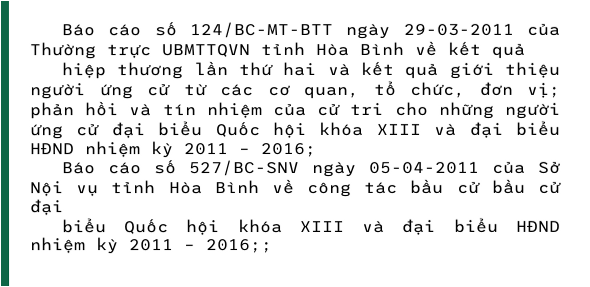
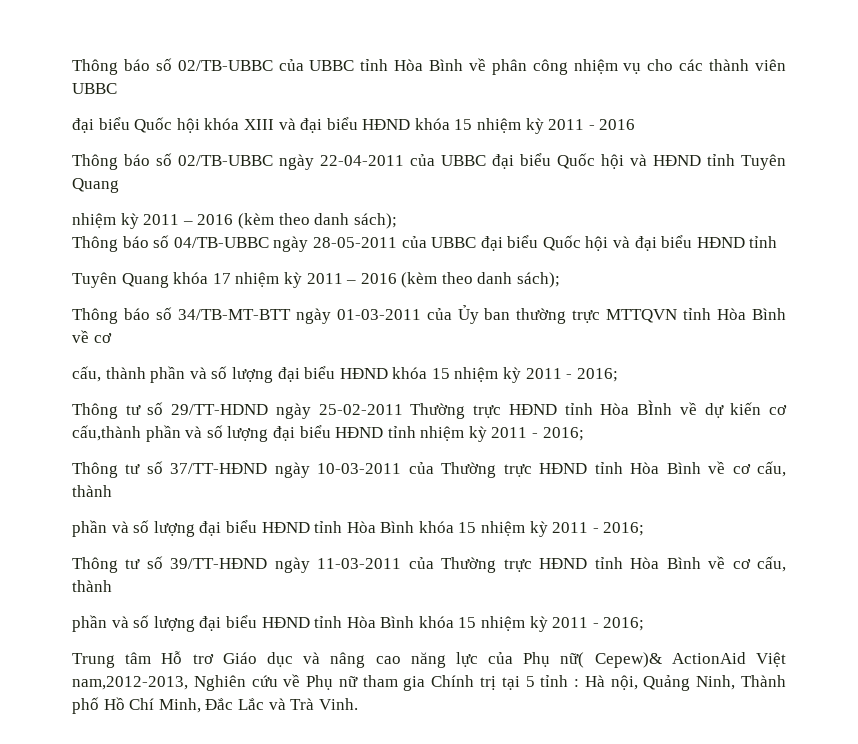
[60,21,560,39] [29,40,525,60] [60,61,560,80] [29,80,560,100] [29,101,560,120] [29,123,100,140] Báo cáo số 124/BC-MT-BTT ngày 29-03-2011 của Thường trực UBMTTQVN tỉnh Hòa Bình về kết quả // hiệp thương lần thứ hai và kết quả giới thiệu người ứng cử từ các cơ quan, tổ chức, đơn vị; phản hồi và tín nhiệm của cử tri cho những người ứng cử -> [72,58,786,75] [72,83,117,94] Thông báo số 02/TB-UBBC của UBBC tỉnh Hòa Bình về phân công nhiệm vụ cho các thành viên UBBC //
[84,141,317,159] [61,159,561,177] [30,178,562,197] [30,199,64,216] [61,217,562,236] [30,237,273,255] nhiệm kỳ 2011 – 2016; // Báo cáo số 527/BC-SNV ngày 05-04-2011 của Sở Nội vụ tỉnh Hòa Bình về công tác bầu cử bầu cử đại // biểu Quốc hội khóa XIII và đại biểu HĐND nhiệm kỳ 2011 – 2016;; -> [414,118,636,134] [72,153,786,170] [72,178,119,193] [72,213,397,229] [72,235,778,252] [72,272,561,288] [72,305,787,324] [72,330,112,343] [72,366,618,383] [72,400,788,419] [72,425,584,442] [72,461,787,478] [72,485,112,497] [72,520,645,537] [72,556,787,573] [72,580,112,592] [72,615,645,632] [72,651,786,668] [72,674,787,691] [72,697,358,714] khóa 15 nhiệm kỳ 2011 - 2016 // Thông báo số 02/TB-UBBC ngày 22-04-2011 của UBBC đại biểu Quốc hội và HĐND tỉnh Tuyên Quang // nhiệm kỳ 2011 – 2016 (kèm theo danh sách); // Thông báo số 04/TB-UBBC ngày 28-05-2011 của UBBC đại biểu Quốc hội và đại biểu HĐND tỉnh // Tuyên Quang khóa 17 nhiệm kỳ 2011 – 2016 (kèm theo danh sách); // Thông báo số 34/TB-MT-BTT ngày 01-03-2011 của Ủy ban thường trực MTTQVN tỉnh Hòa Bình về cơ // cấu, thành phần và số lượng đại biểu HĐND khóa 15 nhiệm kỳ 2011 - 2016; // Thông tư số 29/TT-HDND ngày 25-02-2011 Thường trực HĐND tỉnh Hòa BÌnh về dự kiến cơ cấu,thành phần và số lượng đại biểu HĐND tỉnh nhiệm kỳ 2011 - 2016; // Thông tư số 37/TT-HĐND ngày 10-03-2011 của Thường trực HĐND tỉnh Hòa Bình về cơ cấu, thành // phần và số lượng đại biểu HĐND tỉnh Hòa Bình khóa 15 nhiệm kỳ 2011 - 2016; // Thông tư số 39/TT-HĐND ngày 11-03-2011 của Thường trực HĐND tỉnh Hòa Bình về cơ cấu, thành // phần và số lượng đại biểu HĐND tỉnh Hòa Bình khóa 15 nhiệm kỳ 2011 - 2016; // Trung tâm Hỗ trơ Giáo dục và nâng cao năng lực của Phụ nữ( Cepew)& ActionAid Việt nam,2012-2013, Nghiên cứu về Phụ nữ tham gia Chính trị tại 5 tỉnh : Hà nội, Quảng Ninh, Thành phố Hồ Chí Minh, Đắc Lắc và Trà Vinh.

